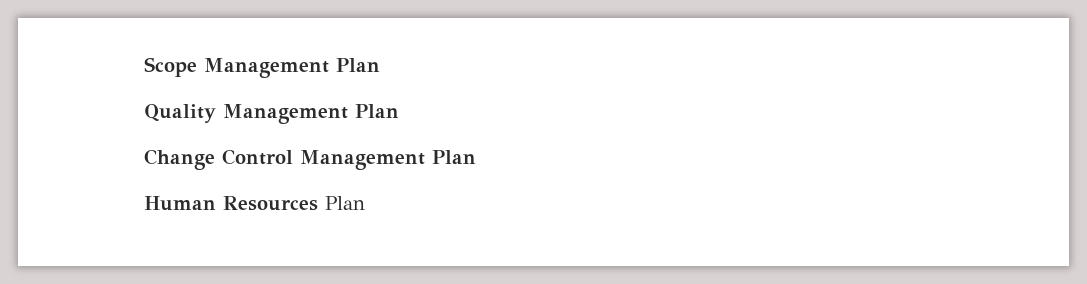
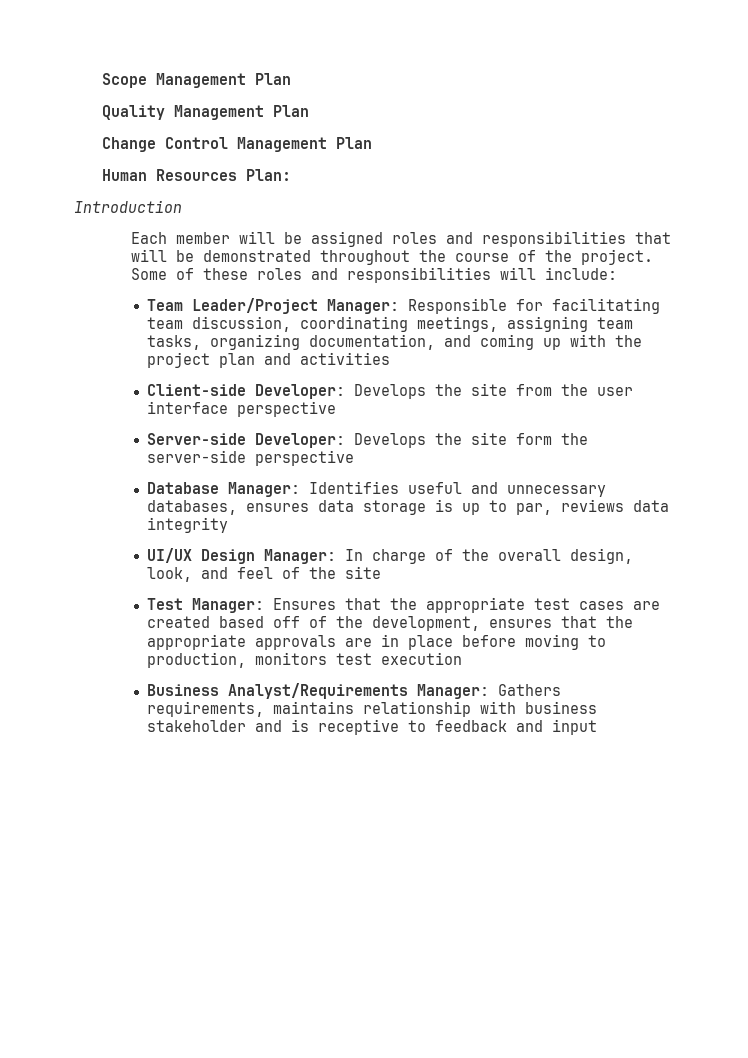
[324,196,365,210] Plan -> [246,169,292,181] [74,200,182,213] [130,231,671,247] [130,249,653,265] [130,267,617,283] [147,298,661,314] [147,316,634,332] [147,334,643,350] [147,352,391,368] [147,383,634,399] [147,401,337,417] [147,432,589,448] [147,450,355,466] [147,481,607,497] [147,499,670,515] [147,517,229,533] [147,548,634,564] [147,566,382,582] [147,597,661,613] [147,616,634,631] [147,634,607,650] [147,652,463,668] [147,683,562,699] [147,701,598,717] [147,719,598,735] Plan: // Introduction // Each member will be assigned roles and responsibilities that will be demonstrated throughout the course of the project. Some of these roles and responsibilities will include: // Team Leader/Project Manager: Responsible for facilitating team discussion, coordinating meetings, assigning team tasks, organizing documentation, and coming up with the project plan and activities // Client-side Developer: Develops the site from the user interface perspective // Server-side Developer: Develops the site form the server-side perspective // Database Manager: Identifies useful and unnecessary databases, ensures data storage is up to par, reviews data integrity // UI/UX Design Manager: In charge of the overall design, look, and feel of the site // Test Manager: Ensures that the appropriate test cases are created based off of the development, ensures that the appropriate approvals are in place before moving to production, monitors test execution // Business Analyst/Requirements Manager: Gathers requirements, maintains relationship with business stakeholder and is receptive to feedback and input

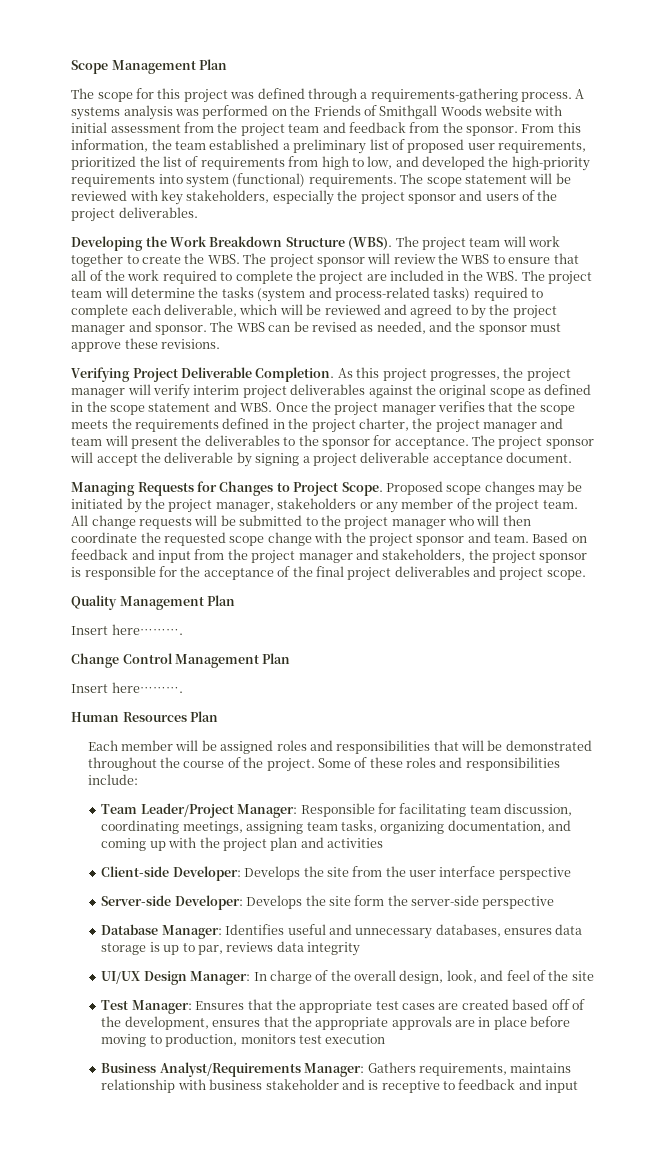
(292, 79) none -> [71,88,585,103] [71,105,563,120] [71,122,581,137] [71,139,587,154] [71,156,590,171] [71,173,571,188] [71,190,558,205] [71,207,198,222] [71,236,561,251] [71,253,579,268] [71,270,592,285] [71,287,544,302] [71,304,557,319] [71,321,562,335] [71,338,221,352] [71,367,571,382] [71,384,592,399] [71,401,576,416] [71,418,564,433] [71,435,594,450] [70,452,573,467] [71,481,583,496] [71,498,578,513] [71,515,531,530] [71,532,587,547] [71,549,588,564] [71,566,586,581] // The scope for this project was defined through a requirements-gathering process. A systems analysis was performed on the Friends of Smithgall Woods website with initial assessment from the project team and feedback from the sponsor. From this information, the team established a preliminary list of proposed user requirements, prioritized the list of requirements from high to low, and developed the high-priority requirements into system (functional) requirements. The scope statement will be reviewed with key stakeholders, especially the project sponsor and users of the project deliverables. // Developing the Work Breakdown Structure (WBS). The project team will work together to create the WBS. The project sponsor will review the WBS to ensure that all of the work required to complete the project are included in the WBS. The project team will determine the tasks (system and process-related tasks) required to complete each deliverable, which will be reviewed and agreed to by the project manager and sponsor. The WBS can be revised as needed, and the sponsor must approve these revisions. // Verifying Project Deliverable Completion. As this project progresses, the project manager will verify interim project deliverables against the original scope as defined in the scope statement and WBS. Once the project manager verifies that the scope meets the requirements defined in the project charter, the project manager and team will present the deliverables to the sponsor for acceptance. The project sponsor will accept the deliverable by signing a project deliverable acceptance document. // Managing Requests for Changes to Project Scope. Proposed scope changes may be initiated by the project manager, stakeholders or any member of the project team. All change requests will be submitted to the project manager who will then coordinate the requested scope change with the project sponsor and team. Based on feedback and input from the project manager and stakeholders, the project sponsor is responsible for the acceptance of the final project deliverables and project scope.
(310, 111) none -> [71,624,183,635] // Insert here……….
(373, 143) none -> [71,682,183,693] // Insert here……….
[246,169,292,181] [74,200,182,213] Plan: // Introduction -> [190,711,219,722] Plan
[499,267,536,280] will -> (560, 764) none

